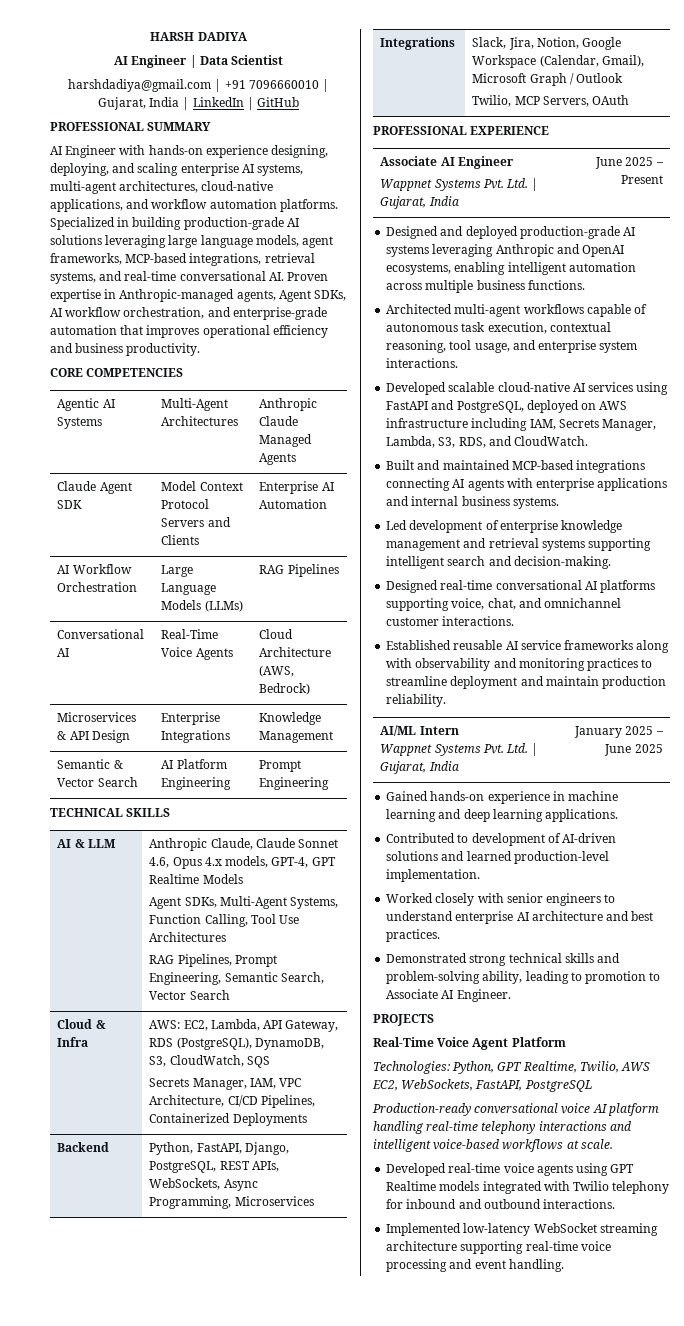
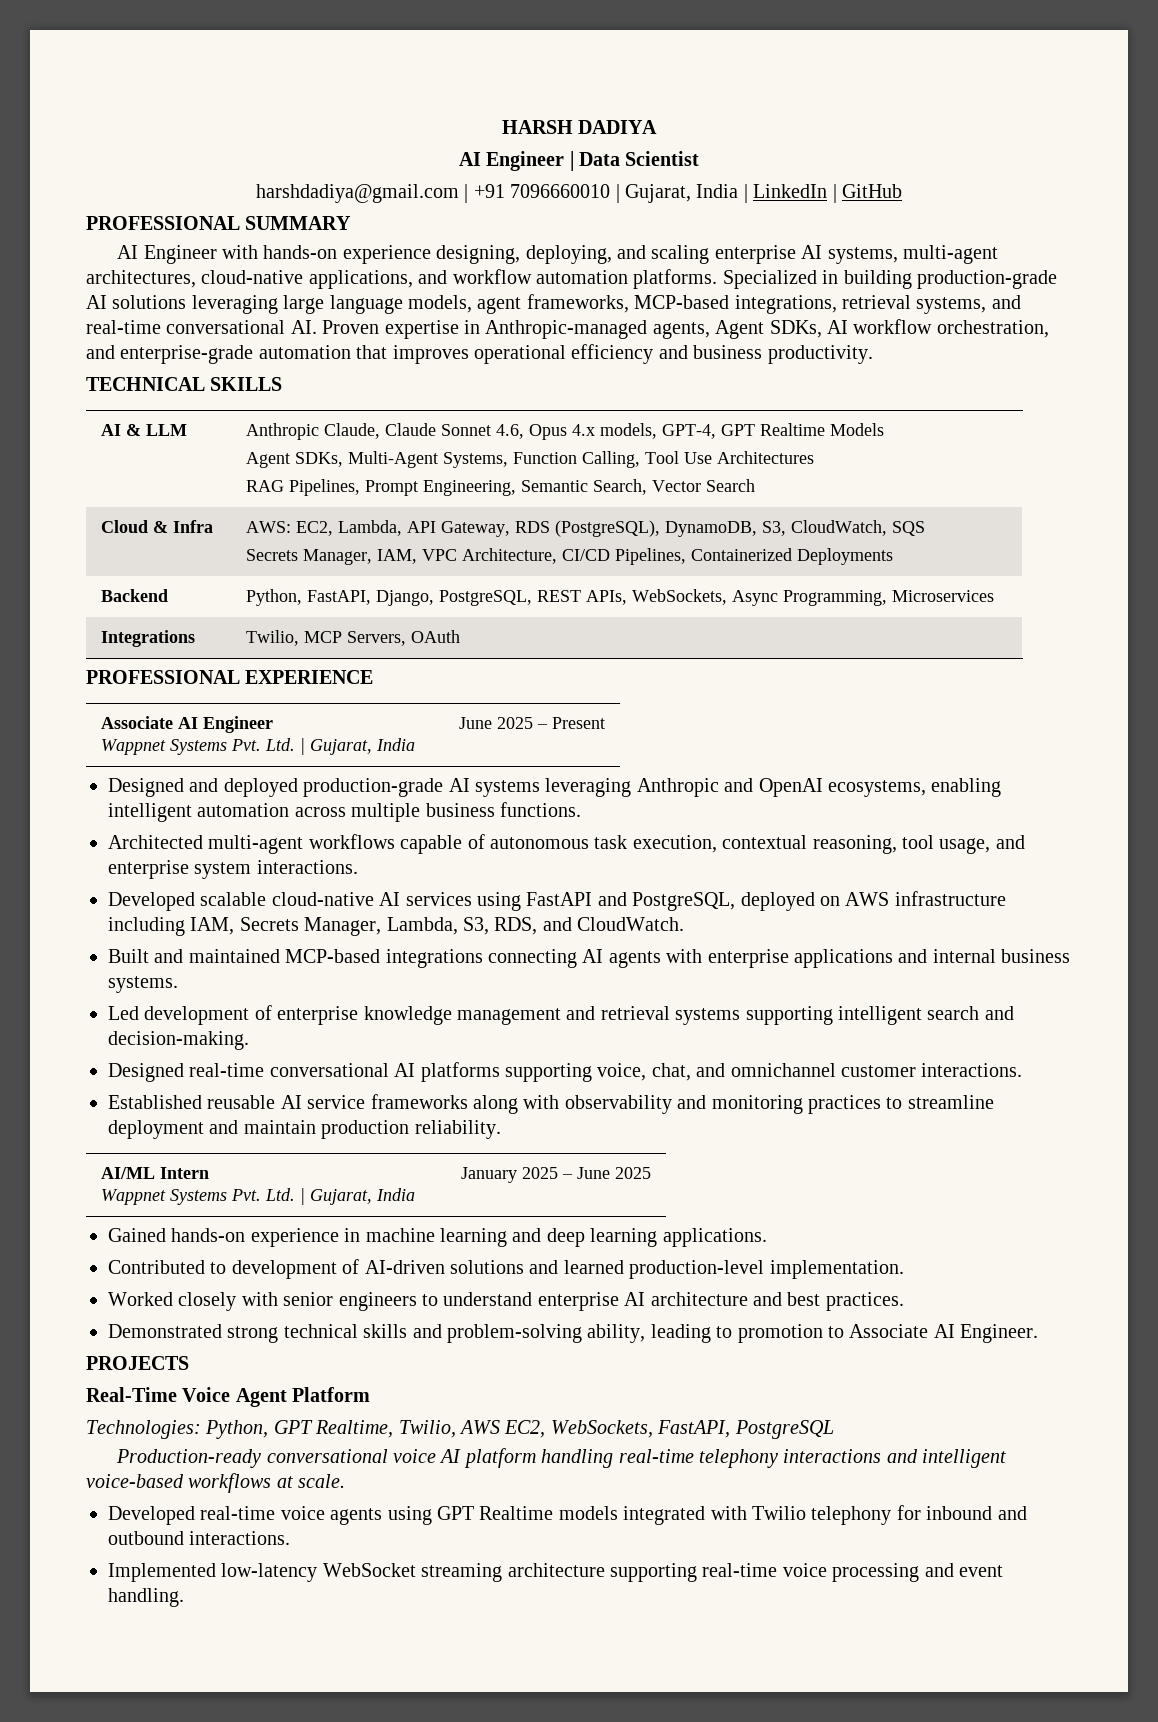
[50,368,184,377] [57,398,115,411] [57,417,103,429] [161,398,229,411] [161,416,239,426] [259,398,318,411] [259,416,299,426] [259,434,313,447] [259,453,297,465] [57,481,132,494] [57,500,83,509] [161,481,243,491] [161,499,210,509] [161,517,231,527] [161,535,200,545] [259,481,334,494] [259,499,328,509] [57,564,132,574] [57,582,138,592] [161,565,194,577] [161,583,217,595] [161,600,243,612] [259,564,339,577] [57,629,145,639] [57,648,70,657] [161,629,219,639] [161,647,233,660] [259,629,294,639] [259,647,332,657] [259,665,295,677] [259,683,311,695] [57,712,137,722] [57,730,130,743] [161,712,221,725] [161,730,231,743] [259,712,322,725] [259,731,334,743] [57,759,123,769] [57,777,138,787] [161,759,227,769] [161,777,232,790] [259,760,302,772] [259,777,330,790] // CORE COMPETENCIES // Agentic AI Systems | Multi-Agent Architectures | Anthropic Claude Managed Agents // Claude Agent SDK | Model Context Protocol Servers and Clients | Enterprise AI Automation // AI Workflow Orchestration | Large Language Models (LLMs) | RAG Pipelines // Conversational AI | Real-Time Voice Agents | Cloud Architecture (AWS, Bedrock) // Microservices & API Design | Enterprise Integrations | Knowledge Management // Semantic & Vector Search | AI Platform Engineering | Prompt Engineering -> (873, 354) none
[472,37,622,50] [472,55,644,68] [472,73,624,86] Slack, Jira, Notion, Google Workspace (Calendar, Gmail), Microsoft Graph / Outlook // -> (196, 638) none

